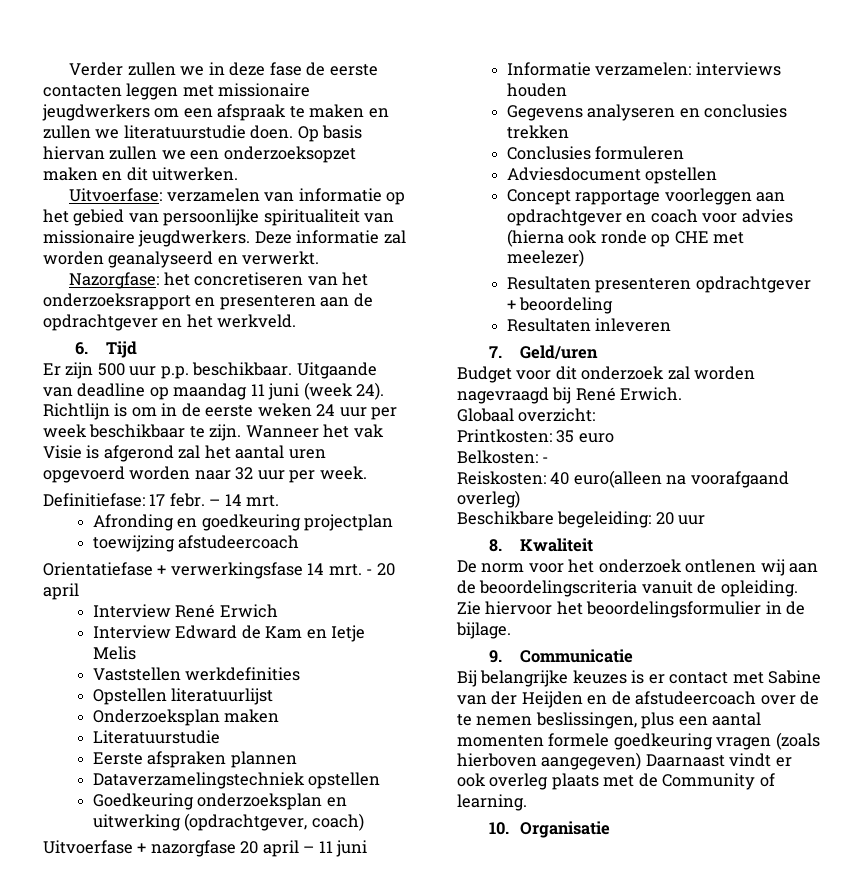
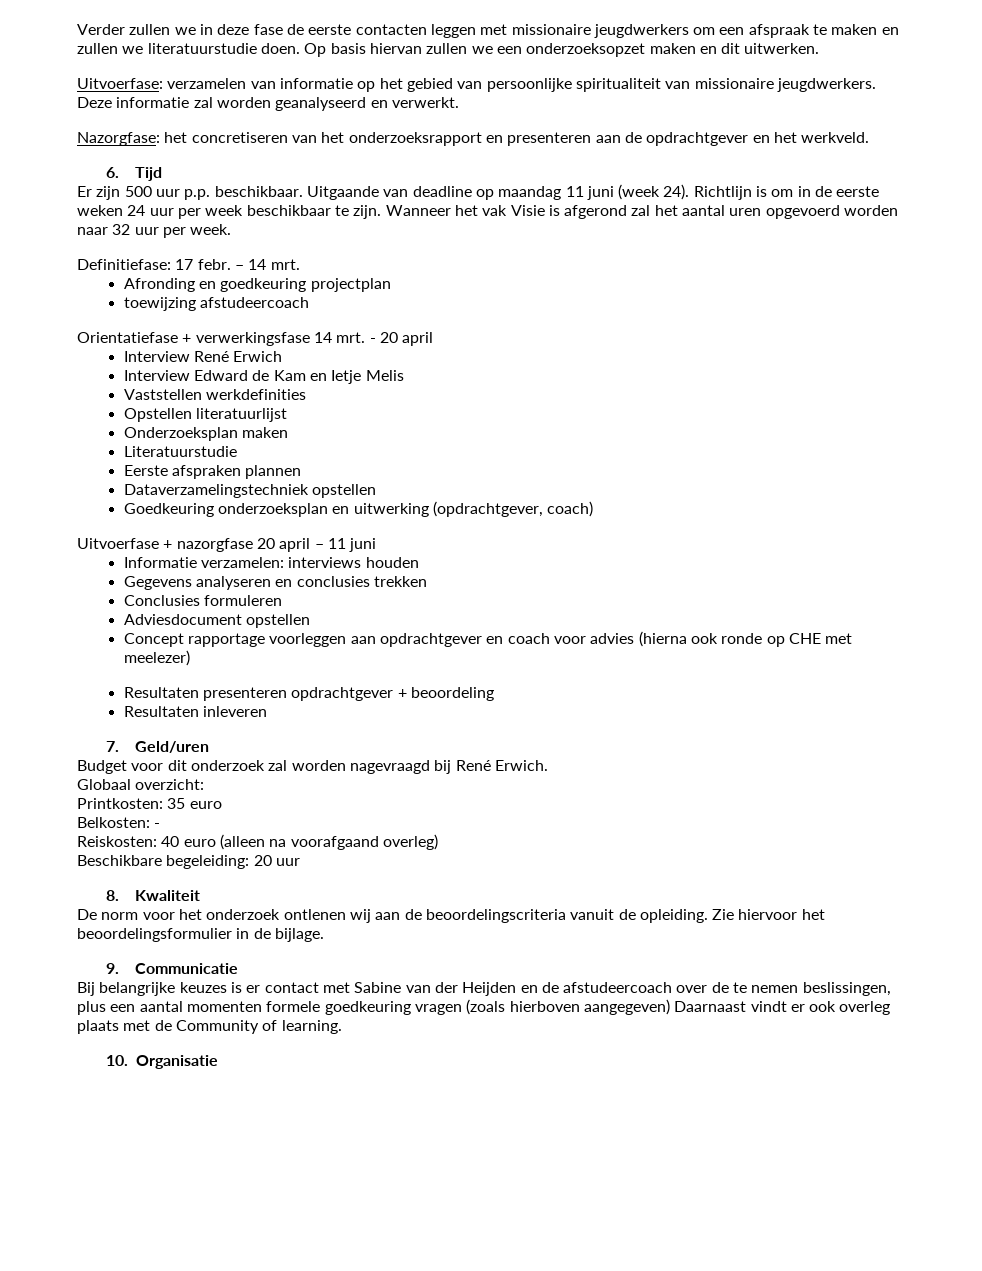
[573,470,662,488] euro(alleen -> [183,834,265,850] euro (alleen

